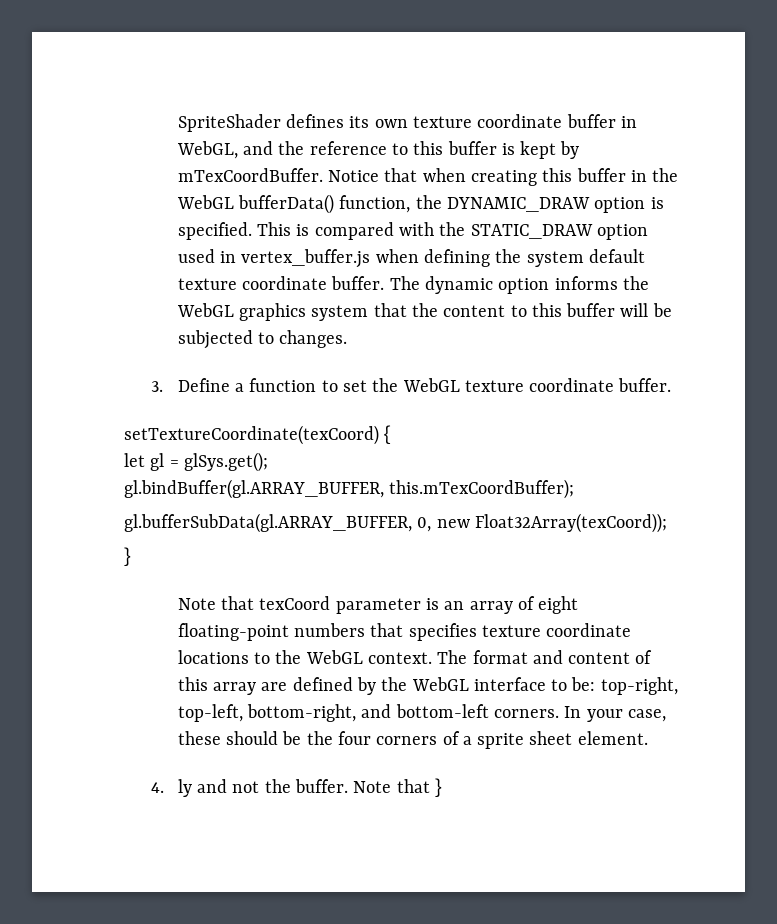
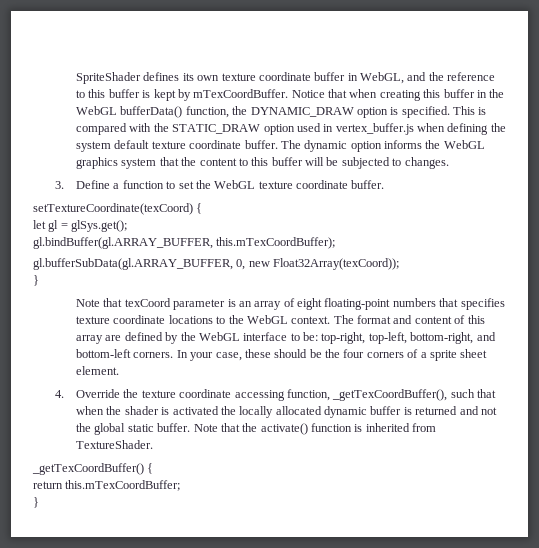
[177,779,192,797] ly -> [76,389,497,401] [76,406,458,418] Override the texture coordinate accessing function, _getTexCoordBuffer(), such that when the shader is activated the locally allocated dynamic buffer is returned
(291, 786) none -> [94,423,154,435] global static
(430, 786) none -> [242,423,437,435] [76,440,154,449] [32,463,154,475] [33,480,181,491] the activate() function is inherited from TextureShader. // _getTexCoordBuffer() { // return this.mTexCoordBuffer; //

